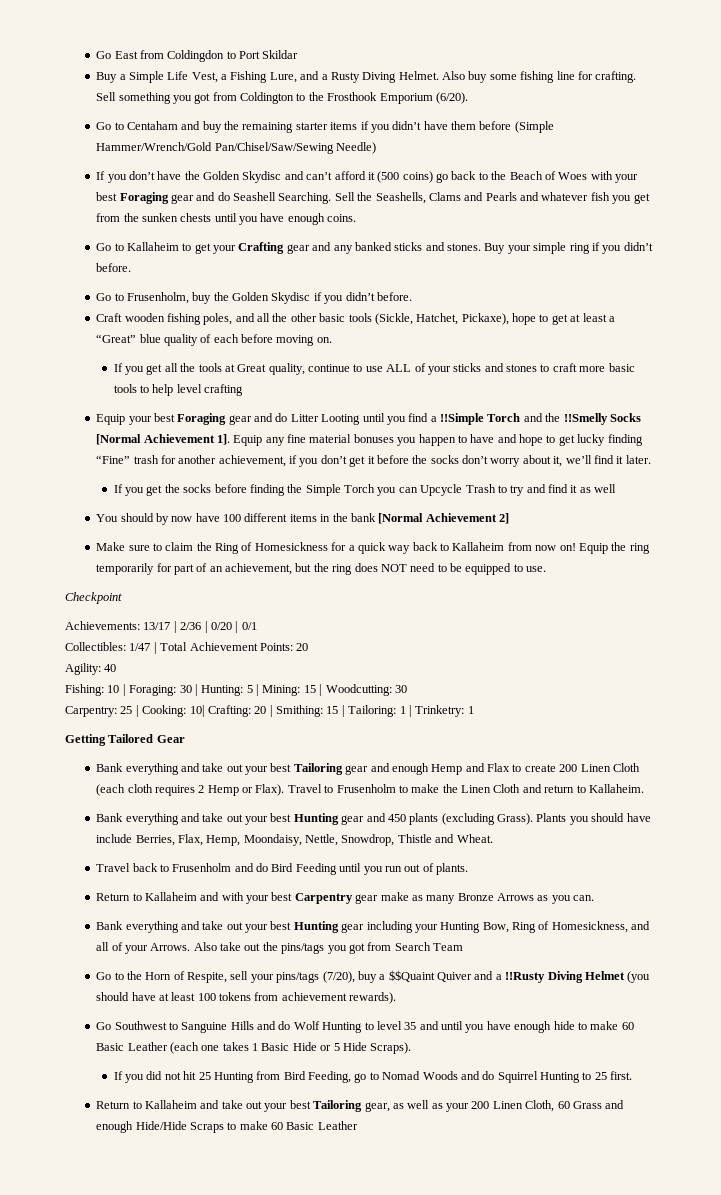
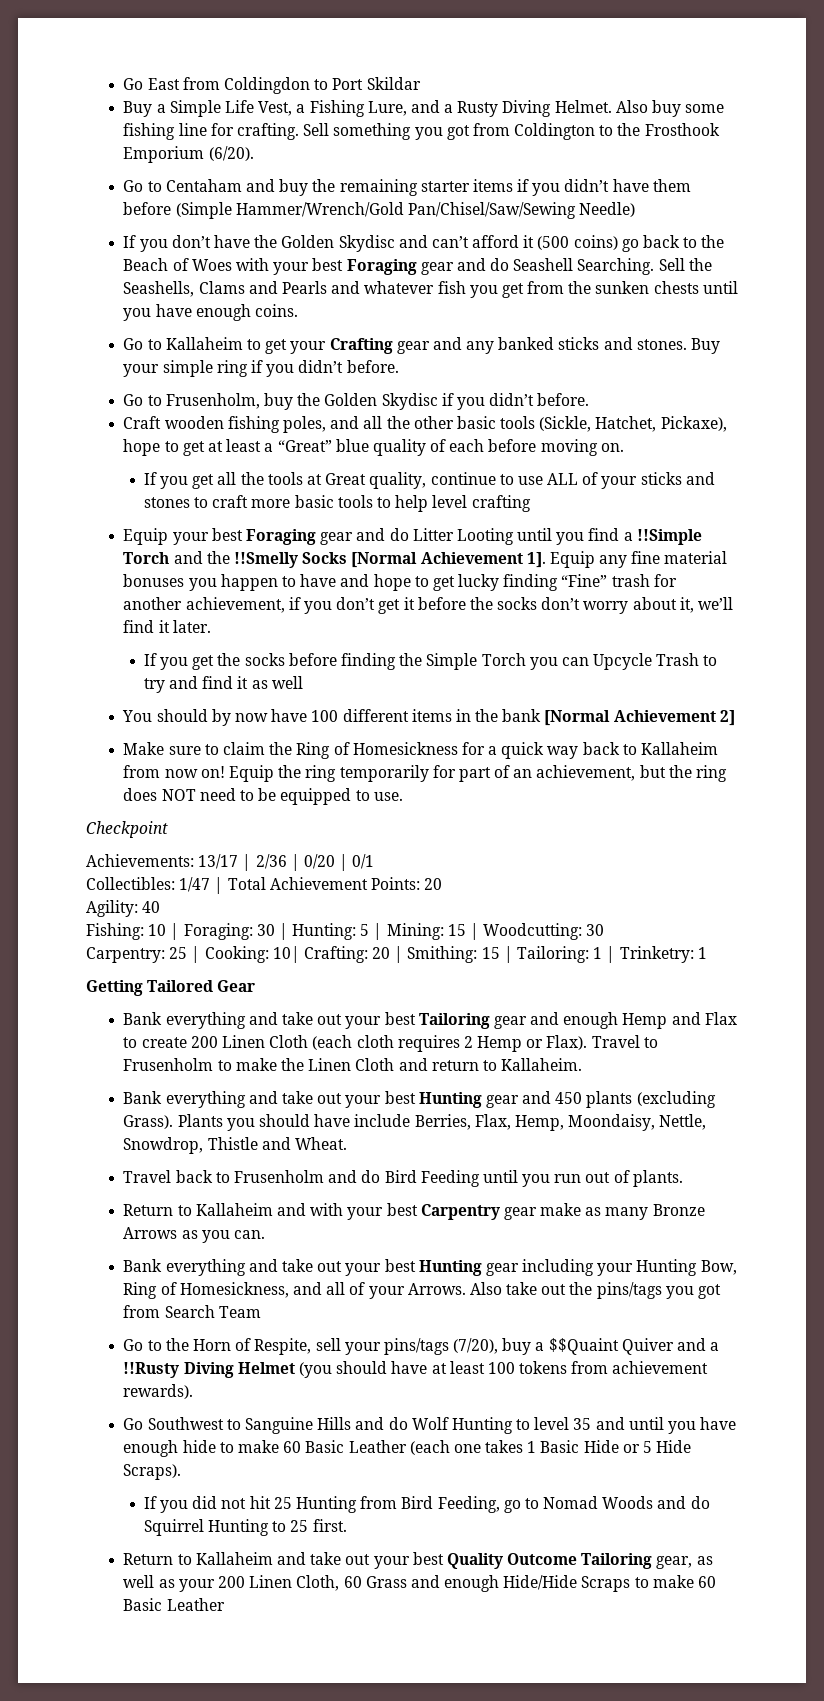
(311, 1104) none -> [446,1553,578,1569] Quality Outcome

